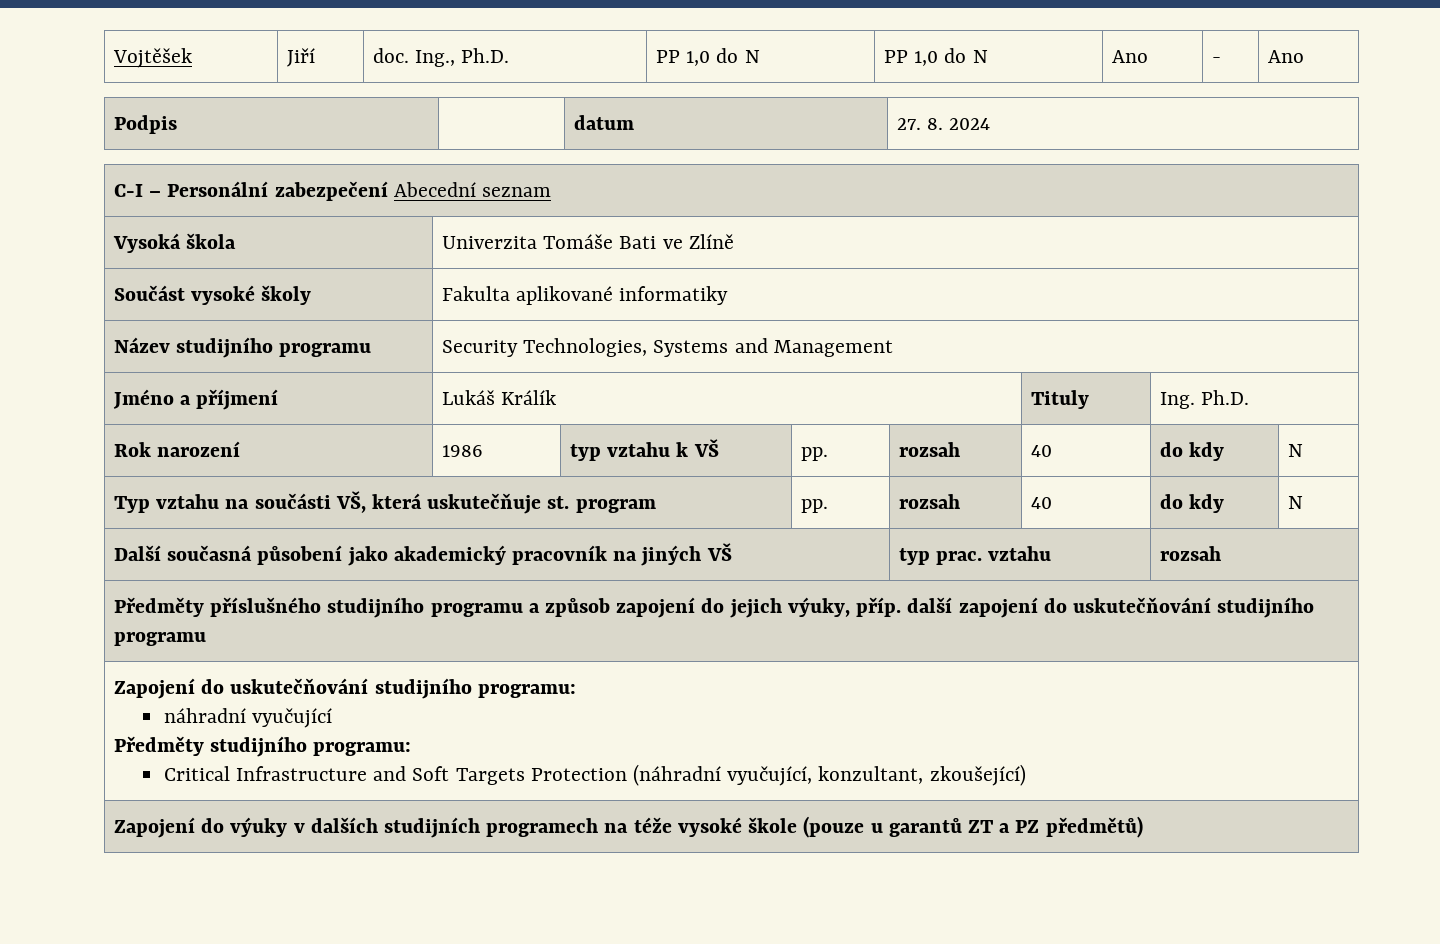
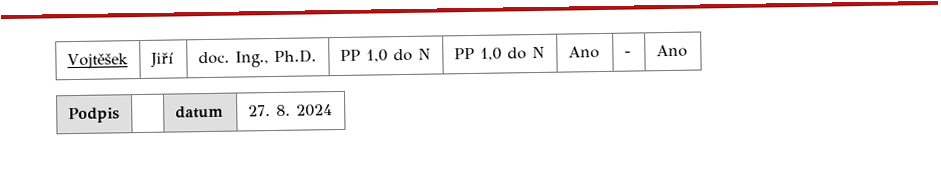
[113,181,552,201] [112,233,237,253] [441,234,734,249] [113,285,312,305] [441,286,729,305] [113,337,372,358] [441,338,893,357] [112,389,279,410] [441,390,557,405] [1030,390,1089,409] [1159,390,1250,409] [113,441,241,457] [441,445,483,457] [569,439,719,461] [800,447,828,461] [898,442,960,457] [1030,445,1052,457] [1159,442,1225,461] [1287,444,1303,457] [113,491,656,514] [800,499,828,513] [898,494,960,509] [1030,497,1052,509] [1159,494,1225,513] [1287,496,1303,509] [113,543,732,566] [898,546,1052,565] [1159,546,1221,561] [113,597,1315,618] [113,632,206,646] [113,678,576,699] [163,708,332,728] [113,736,412,757] [163,764,1026,786] [113,816,1143,838] // C-I – Personální zabezpečení Abecední seznam // Vysoká škola | Univerzita Tomáše Bati ve Zlíně // Součást vysoké školy | Fakulta aplikované informatiky // Název studijního programu | Security Technologies, Systems and Management // Jméno a příjmení | Lukáš Králík | Tituly | Ing. Ph.D. // Rok narození | 1986 | typ vztahu k VŠ | pp. | rozsah | 40 | do kdy | N // Typ vztahu na součásti VŠ, která uskutečňuje st. program | pp. | rozsah | 40 | do kdy | N // Další současná působení jako akademický pracovník na jiných VŠ | typ prac. vztahu | rozsah // Předměty příslušného studijního programu a způsob zapojení do jejich výuky, příp. další zapojení do uskutečňování studijního programu // Zapojení do uskutečňování studijního programu: // náhradní vyučující // Předměty studijního programu: // Critical Infrastructure and Soft Targets Protection (náhradní vyučující, konzultant, zkoušející) // Zapojení do výuky v dalších studijních programech na téže vysoké škole (pouze u garantů ZT a PZ předmětů) -> (333, 110) none

